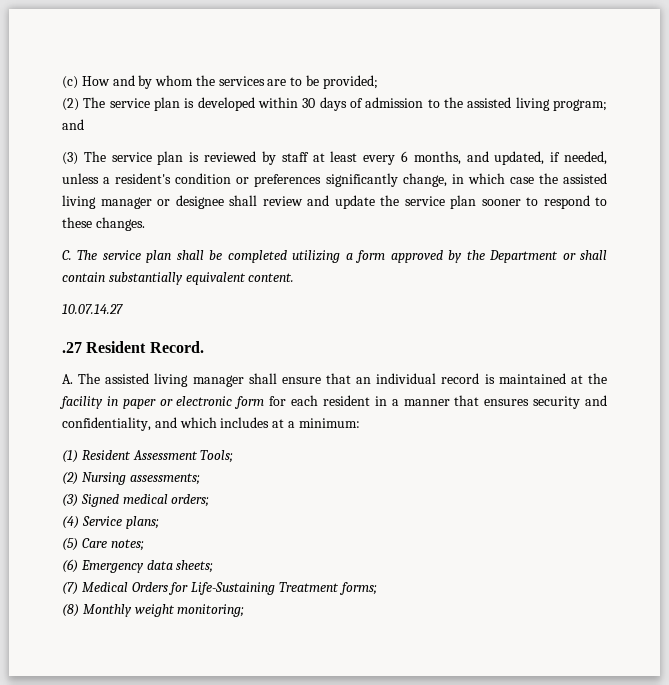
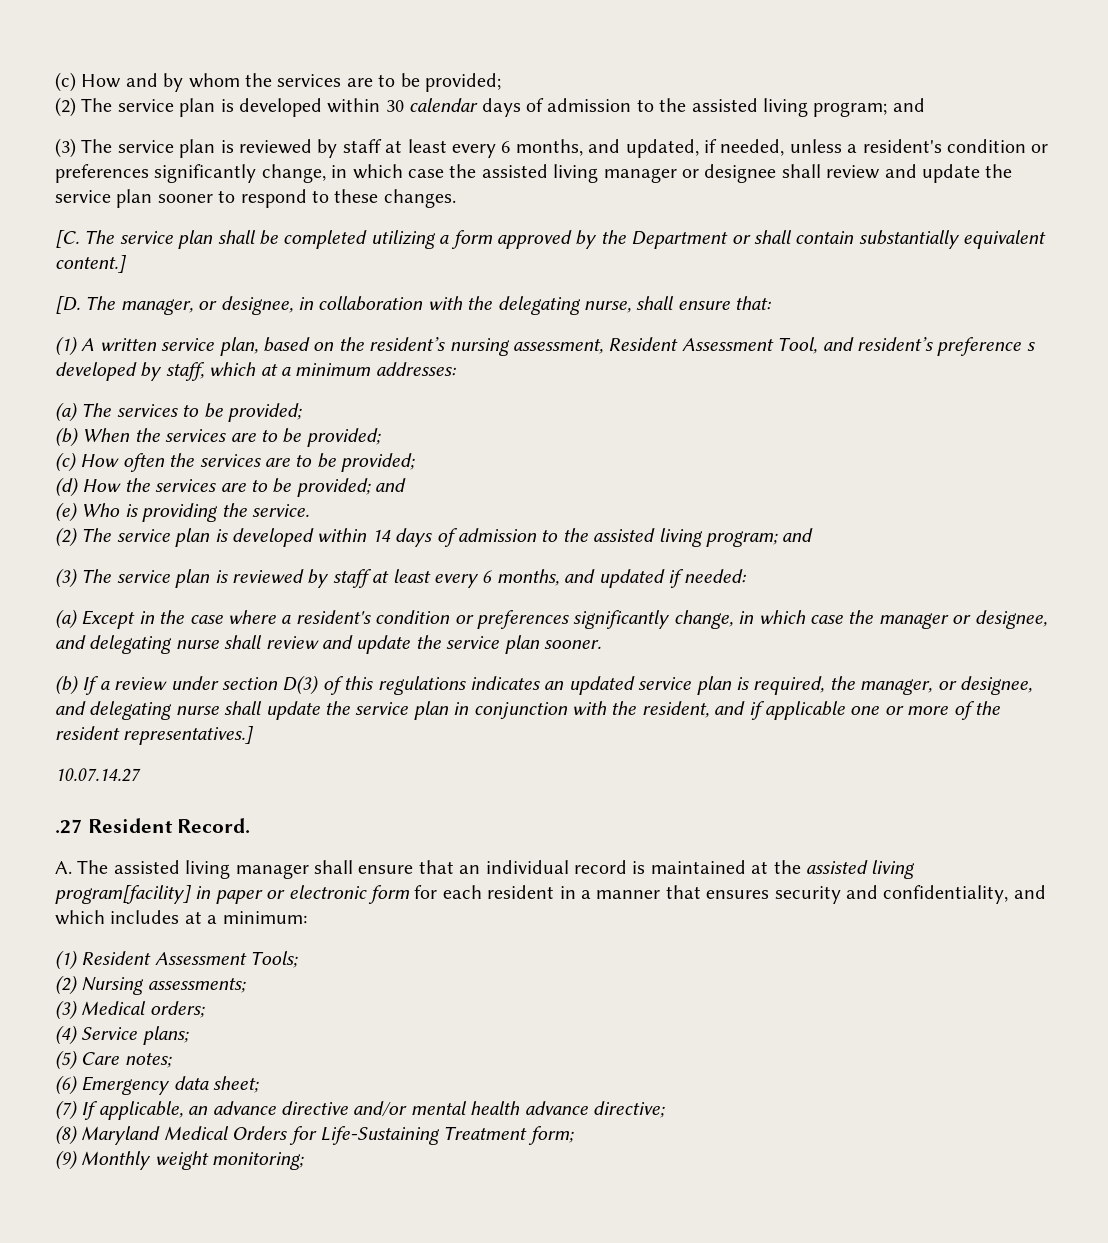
(316, 103) none -> [409,98,479,112] calendar
[62,250,72,260] C. -> [55,230,79,248] [C.
[248,273,295,282] content. -> [55,255,126,273] [55,296,772,315] [55,336,1035,356] [55,362,456,381] [55,402,302,422] [55,427,381,447] [55,452,416,472] [55,477,407,497] [55,502,309,522] [55,527,814,547] [55,568,747,588] [55,609,1047,629] [55,635,601,654] [55,675,1032,695] [55,701,1000,720] [55,726,254,745] content.] // [D. The manager, or designee, in collaboration with the delegating nurse, shall ensure that: // (1) A written service plan, based on the resident’s nursing assessment, Resident Assessment Tool, and resident’s preference s developed by staff, which at a minimum addresses: // (a) The services to be provided; // (b) When the services are to be provided; // (c) How often the services are to be provided; // (d) How the services are to be provided; and // (e) Who is providing the service. // (2) The service plan is developed within 14 days of admission to the assisted living program; and // (3) The service plan is reviewed by staff at least every 6 months, and updated if needed: // (a) Except in the case where a resident's condition or preferences significantly change, in which case the manager or designee, and delegating nurse shall review and update the service plan sooner. // (b) If a review under section D(3) of this regulations indicates an updated service plan is required, the manager, or designee, and delegating nurse shall update the service plan in conjunction with the resident, and if applicable one or more of the resident representatives.]
[59,396,103,409] facility -> [805,860,916,879] [55,885,191,904] assisted living program[facility]
[80,494,168,507] Signed medical -> [81,1001,147,1015] Medical
[176,560,214,573] sheets; -> [213,1076,260,1093] sheet;
(78, 588) none -> [81,1101,665,1120] [55,1125,161,1145] If applicable, an advance directive and/or mental health advance directive; // (8) Maryland
[338,582,377,595] [62,604,79,617] forms; // (8) -> [527,1126,574,1145] [55,1150,78,1170] form; // (9)

